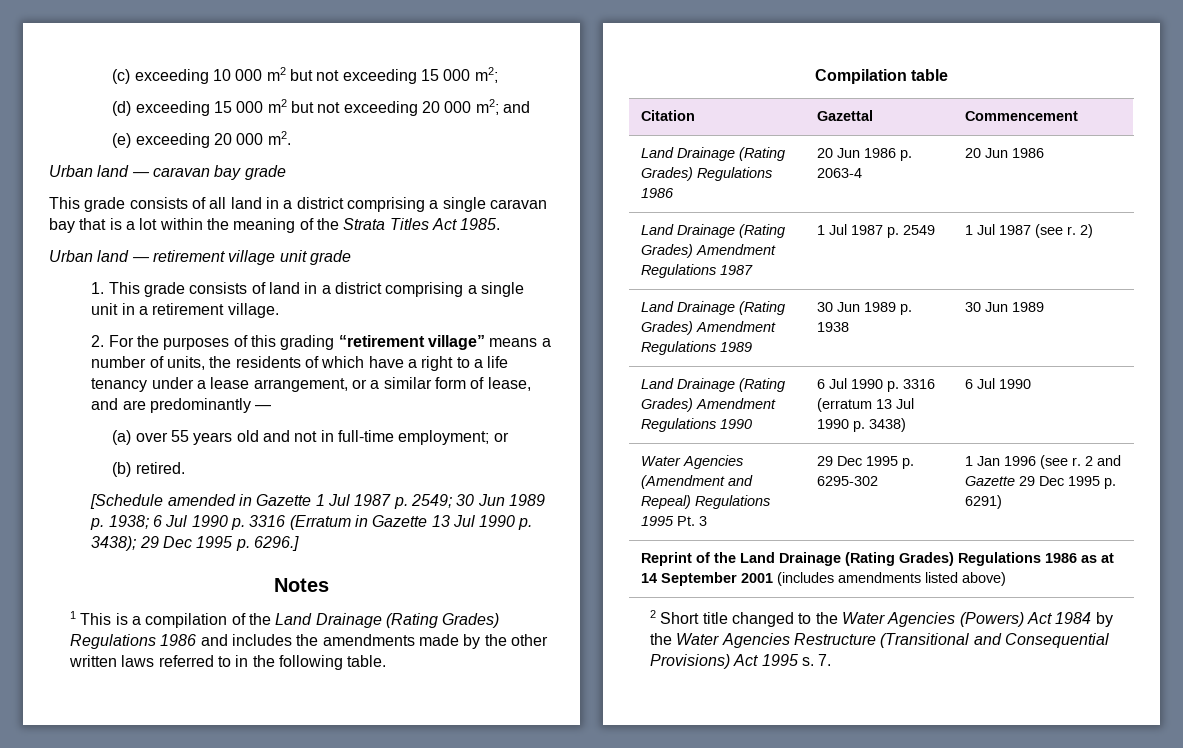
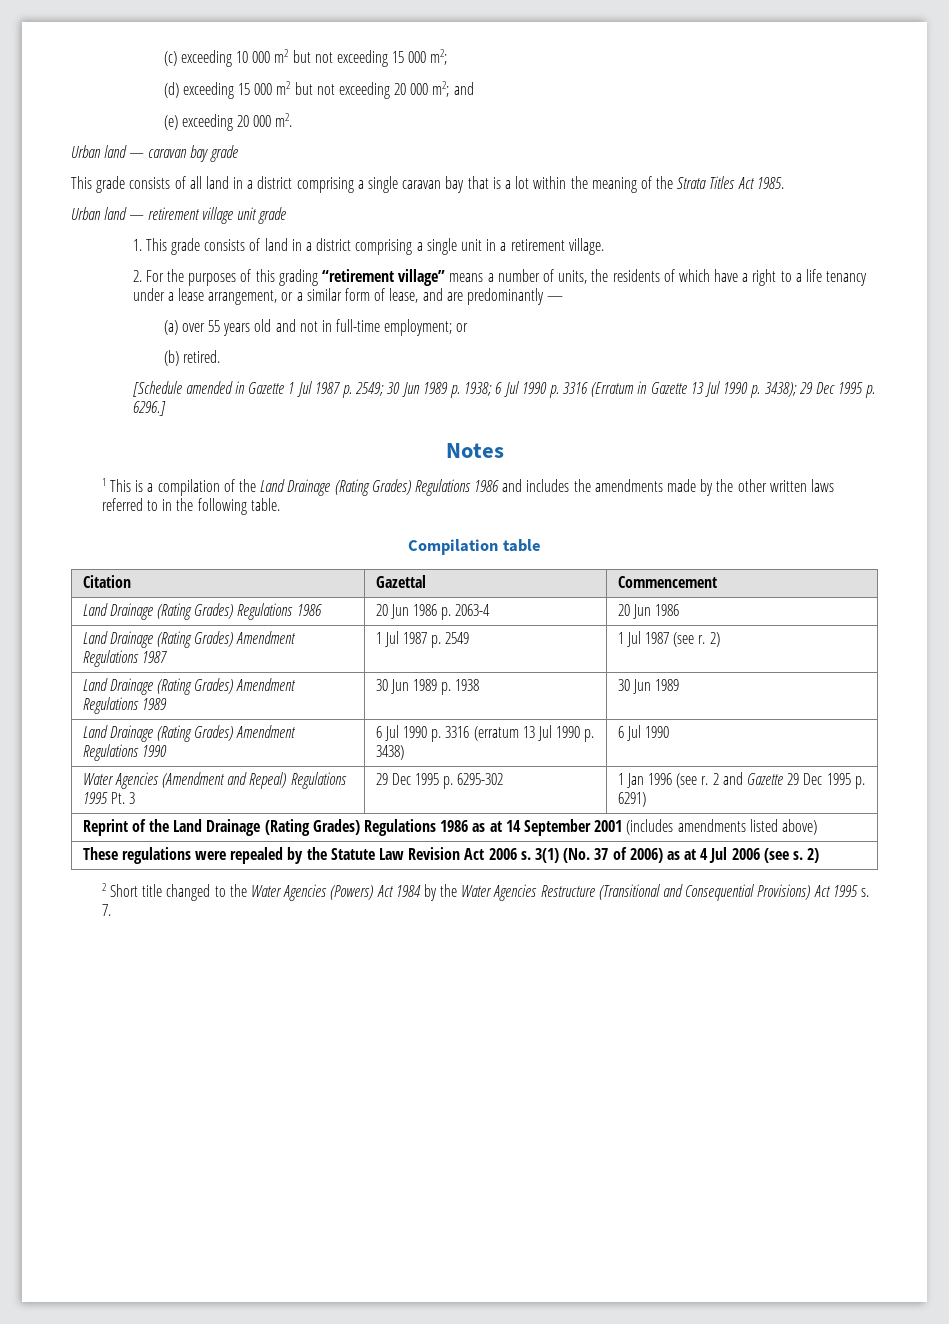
(1006, 579) none -> [82,847,820,864] // These regulations were repealed by the Statute Law Revision Act 2006 s. 3(1) (No. 37 of 2006) as at 4 Jul 2006 (see s. 2)

